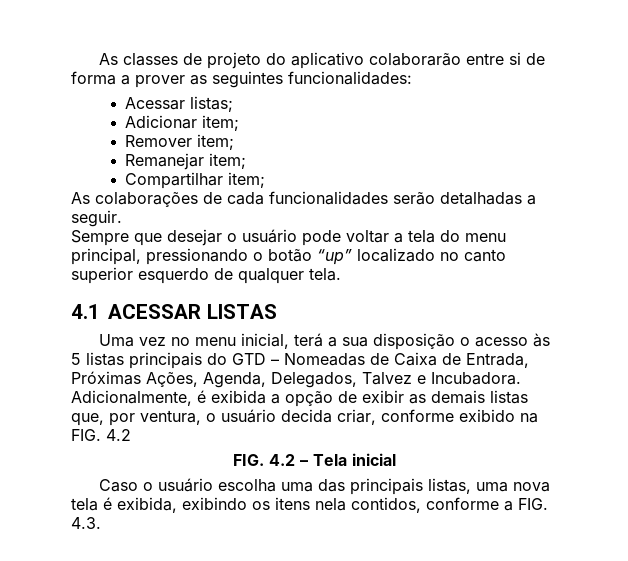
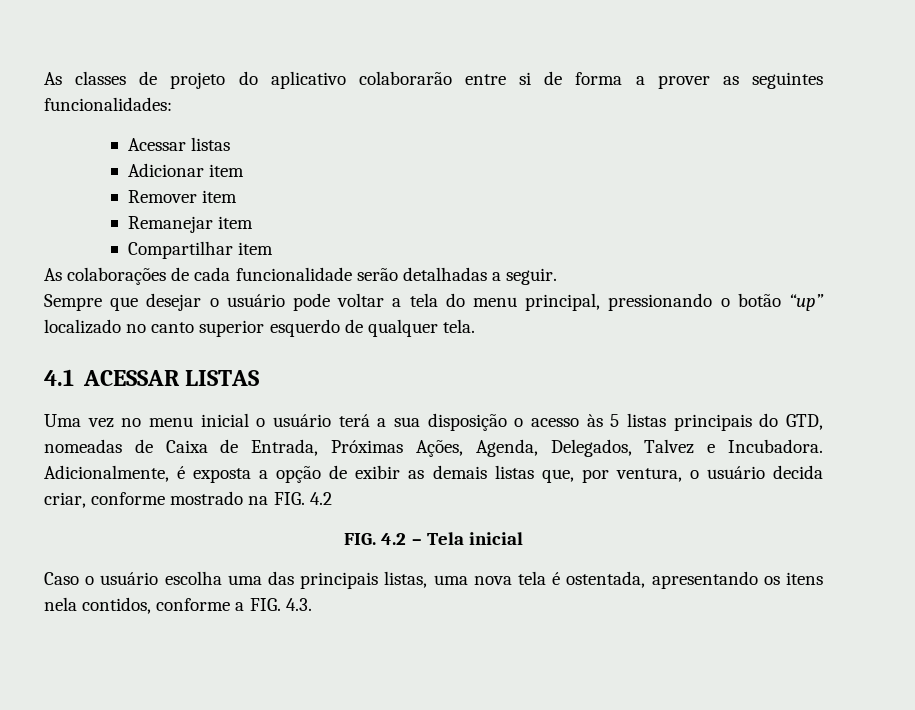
[190,96,234,112] listas; -> [191,137,231,151] listas
[202,115,240,131] item; -> [209,164,245,177] item
[197,134,235,150] item; -> [202,190,238,203] item
[209,153,247,169] item; -> [218,216,254,229] item
[228,172,266,188] item; -> [238,242,274,255] item
[269,191,388,205] funcionalidades -> [235,267,352,281] funcionalidade
[241,333,290,349] inicial, -> [200,413,331,427] inicial o usuário
[232,353,365,366] GTD – Nomeadas -> [785,414,823,430] [44,439,122,453] GTD, nomeadas
[211,390,266,404] exibida -> [193,468,252,483] exposta
[459,409,515,422] exibido -> [170,491,244,505] mostrado
[117,497,247,513] exibida, exibindo -> [566,571,758,589] ostentada, apresentando

